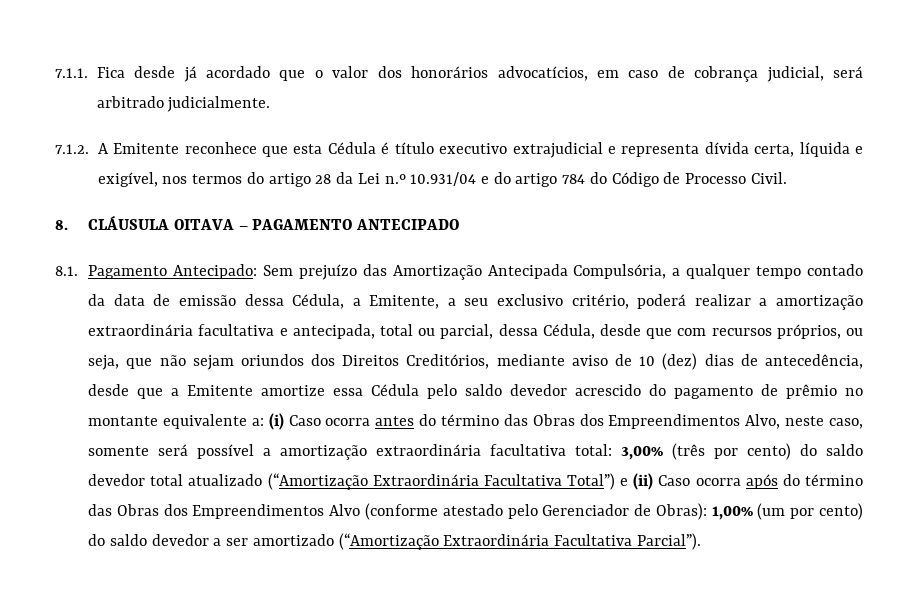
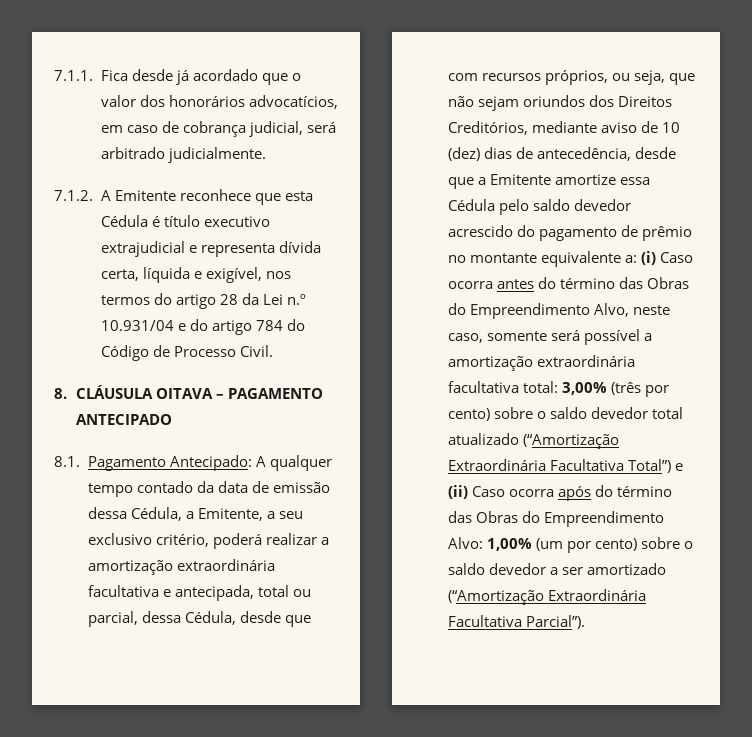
[262,264,681,280] Sem prejuízo das Amortização Antecipada Compulsória, a -> [255,456,266,467] A
[579,414,741,429] dos Empreendimentos -> [447,303,590,319] do Empreendimento
[800,444,818,456] do -> [493,407,546,419] sobre o
[163,503,707,520] dos Empreendimentos Alvo (conforme atestado pelo Gerenciador de Obras): -> [521,511,664,527] [447,537,483,549] do Empreendimento Alvo:
[88,534,106,546] do -> [640,537,693,549] sobre o

